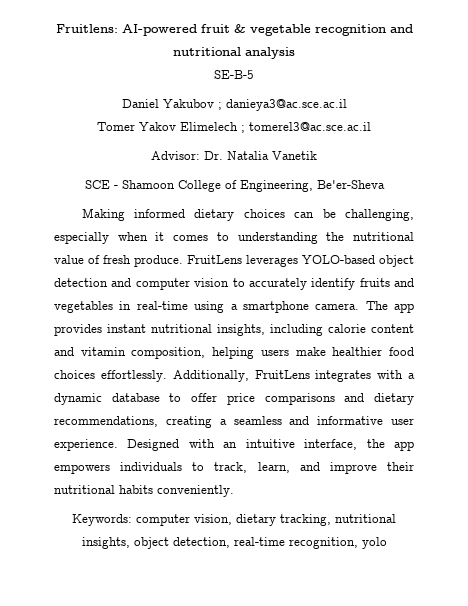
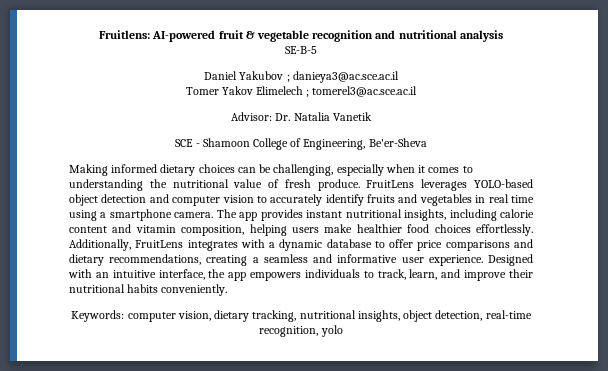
[136,301,188,310] real-time -> [488,194,534,203] real time

